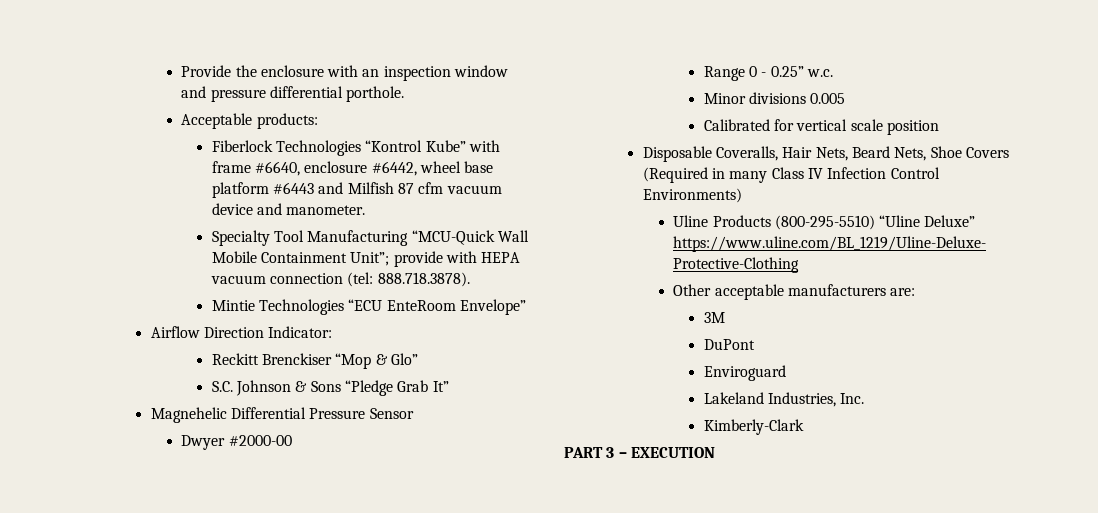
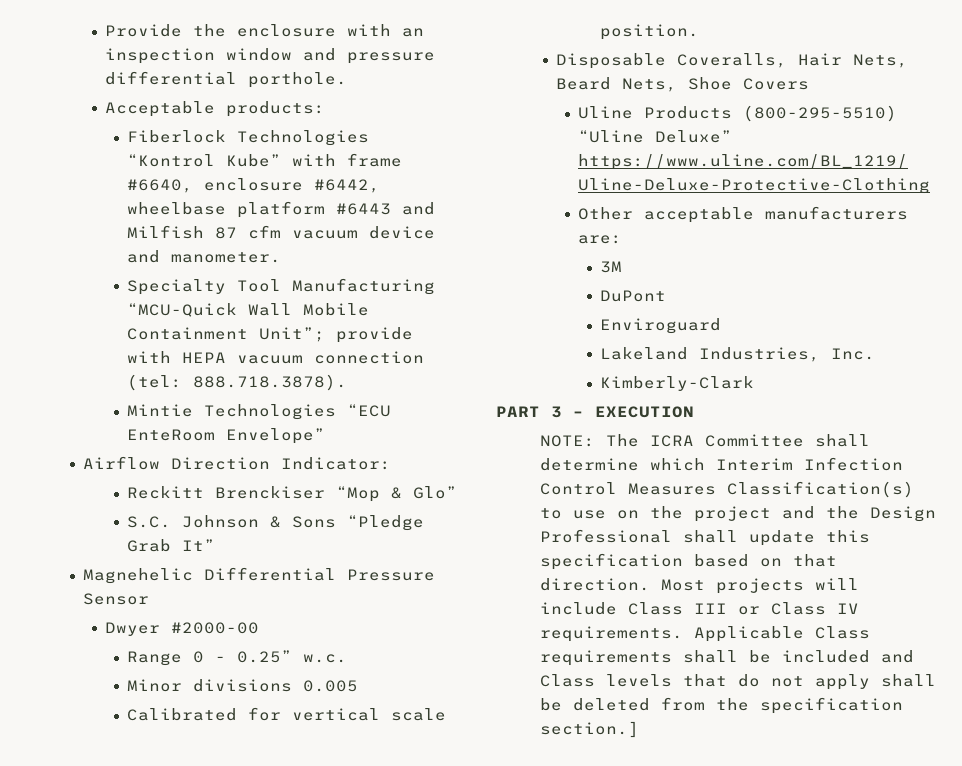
[420,161,494,173] wheel base -> [127,202,227,215] wheelbase
[887,120,940,135] position -> [600,24,700,40] position.
[642,167,940,183] [642,188,742,203] (Required in many Class IV Infection Control Environments) -> (810, 84) none
(715, 452) none -> [539,434,870,447] [539,457,903,471] [539,481,914,498] [539,506,936,522] [539,529,870,546] [539,553,837,570] [539,578,859,594] [539,602,859,615] [539,626,870,642] [539,650,914,666] [539,674,936,690] [539,697,903,714] [539,721,639,738] // NOTE: The ICRA Committee shall determine which Interim Infection Control Measures Classification(s) to use on the project and the Design Professional shall update this specification based on that direction. Most projects will include Class III or Class IV requirements. Applicable Class requirements shall be included and Class levels that do not apply shall be deleted from the specification section.]

